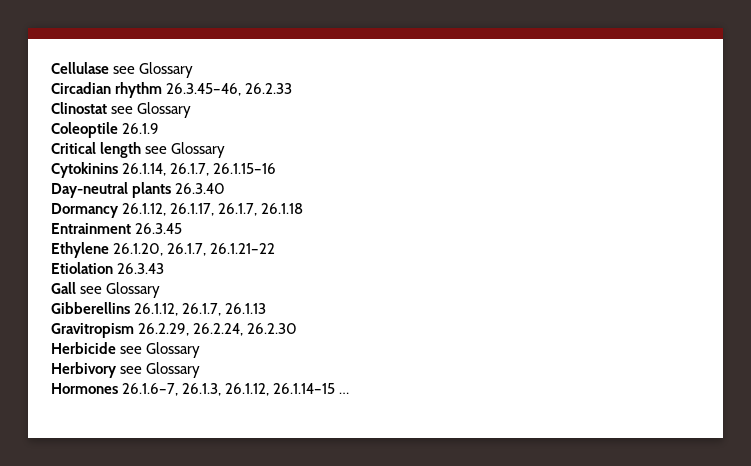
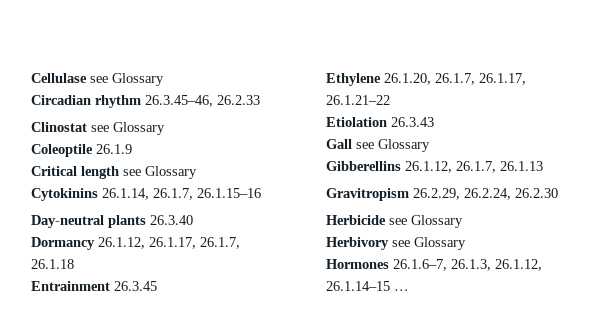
(207, 249) none -> [479,73,526,85] 26.1.17,

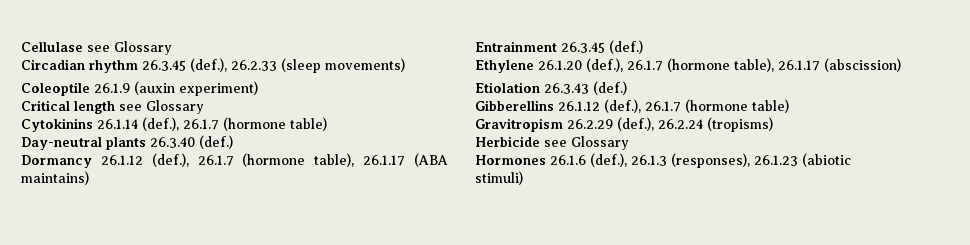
[145,95,213,107] 26.3.45–46, -> [142,58,227,72] 26.3.45 (def.),
[31,122,165,135] // Clinostat see Glossary -> [281,58,405,73] (sleep movements)
(132, 149) none -> [134,81,258,96] (auxin experiment)
[102,188,261,200] 26.1.14, 26.1.7, 26.1.15–16 -> [97,117,327,131] 26.1.14 (def.), 26.1.7 (hormone table)
(193, 220) none -> [199,135,233,149] (def.)
[98,237,240,249] [31,259,74,269] 26.1.12, 26.1.17, 26.1.7, 26.1.18 -> [100,153,448,167] [21,171,89,185] 26.1.12 (def.), 26.1.7 (hormone table), 26.1.17 (ABA maintains)
(157, 286) none -> [609,40,643,54] (def.)
[384,73,526,85] [326,95,390,105] [326,117,434,127] [326,139,430,152] [326,161,543,173] [326,188,558,201] [326,215,463,228] [326,237,466,250] [326,259,542,271] [326,281,409,291] 26.1.20, 26.1.7, 26.1.17, 26.1.21–22 // Etiolation 26.3.43 // Gall see Glossary // Gibberellins 26.1.12, 26.1.7, 26.1.13 // Gravitropism 26.2.29, 26.2.24, 26.2.30 // Herbicide see Glossary // Herbivory see Glossary // Hormones 26.1.6–7, 26.1.3, 26.1.12, 26.1.14–15 … -> [538,58,901,72] [475,81,627,95] [475,99,789,113] [475,117,773,132] [475,136,629,150] [475,153,851,168] [475,171,523,185] 26.1.20 (def.), 26.1.7 (hormone table), 26.1.17 (abscission) // Etiolation 26.3.43 (def.) // Gibberellins 26.1.12 (def.), 26.1.7 (hormone table) // Gravitropism 26.2.29 (def.), 26.2.24 (tropisms) // Herbicide see Glossary // Hormones 26.1.6 (def.), 26.1.3 (responses), 26.1.23 (abiotic stimuli)

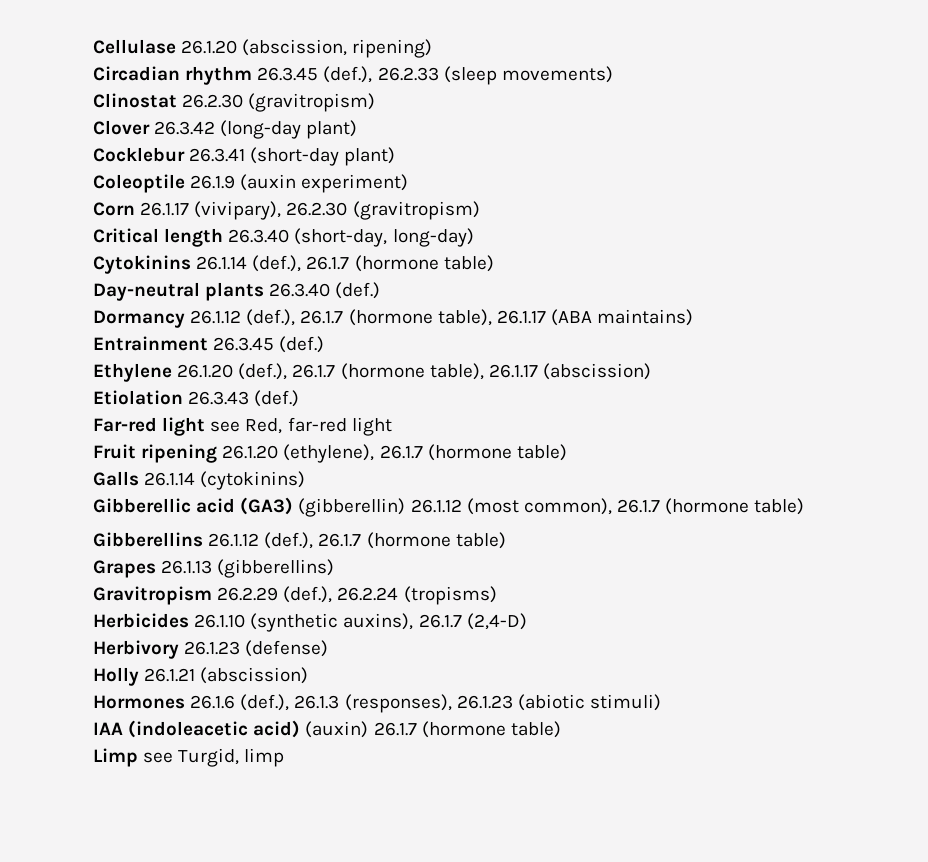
[87,41,172,55] see Glossary -> [181,39,433,58] 26.1.20 (abscission, ripening)
(405, 65) none -> [93,93,376,112] [93,120,358,139] [93,147,396,166] // Clinostat 26.2.30 (gravitropism) // Clover 26.3.42 (long-day plant) // Cocklebur 26.3.41 (short-day plant)
(258, 88) none -> [93,201,480,220] // Corn 26.1.17 (vivipary), 26.2.30 (gravitropism)
[119,100,204,114] see Glossary -> [228,228,474,247] 26.3.40 (short-day, long-day)
(627, 88) none -> [93,417,392,436] [93,444,567,463] [93,471,306,490] [93,497,805,517] // Far-red light see Red, far-red light // Fruit ripening 26.1.20 (ethylene), 26.1.7 (hormone table) // Galls 26.1.14 (cytokinins) // Gibberellic acid (GA3) (gibberellin) 26.1.12 (most common), 26.1.7 (hormone table)
(789, 106) none -> [93,559,335,578] // Grapes 26.1.13 (gibberellins)
[475,136,629,150] Herbicide see Glossary -> [93,613,527,632] [93,640,329,659] [93,667,309,686] Herbicides 26.1.10 (synthetic auxins), 26.1.7 (2,4-D) // Herbivory 26.1.23 (defense) // Holly 26.1.21 (abscission)
(523, 178) none -> [93,720,561,738] [93,748,285,767] // IAA (indoleacetic acid) (auxin) 26.1.7 (hormone table) // Limp see Turgid, limp

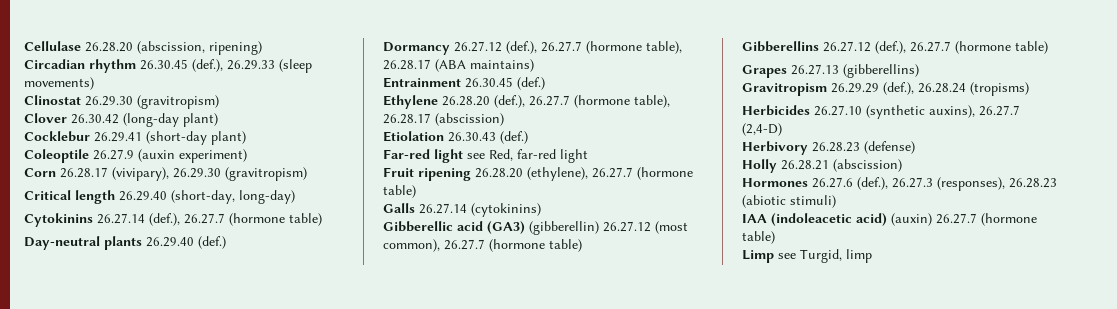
[181,40,238,54] 26.1.20 -> [85,42,133,52] 26.28.20
[257,66,439,83] 26.3.45 (def.), 26.2.33 -> [140,59,275,72] 26.30.45 (def.), 26.29.33
[182,94,244,108] 26.2.30 -> [85,96,133,106] 26.29.30
[154,121,216,135] 26.3.42 -> [71,114,119,124] 26.30.42
[189,148,246,162] 26.3.41 -> [94,132,142,142] 26.29.41
[190,175,236,189] 26.1.9 -> [93,149,134,160] 26.27.9
[140,201,348,220] 26.1.17 (vivipary), 26.2.30 -> [60,167,221,181] 26.28.17 (vivipary), 26.29.30
[228,229,290,243] 26.3.40 -> [119,191,167,201] 26.29.40
[196,255,350,272] 26.1.14 (def.), 26.1.7 -> [97,213,225,226] 26.27.14 (def.), 26.27.7
[269,283,331,297] 26.3.40 -> [146,237,194,247] 26.29.40
[190,309,546,326] 26.1.12 (def.), 26.1.7 (hormone table), 26.1.17 -> [454,41,682,54] [383,59,431,70] 26.27.12 (def.), 26.27.7 (hormone table), 26.28.17
[213,337,275,351] 26.3.45 -> [465,77,513,88] 26.30.45
[177,363,538,380] 26.1.20 (def.), 26.1.7 (hormone table), 26.1.17 -> [442,95,670,108] [383,113,431,124] 26.28.20 (def.), 26.27.7 (hormone table), 26.28.17
[188,391,250,405] 26.3.43 -> [448,132,496,142] 26.30.43
[222,444,423,463] 26.1.20 (ethylene), 26.1.7 -> [475,167,633,181] 26.28.20 (ethylene), 26.27.7
[144,472,196,486] 26.1.14 -> [419,203,467,214] 26.27.14
[410,499,462,513] 26.1.12 -> [603,221,651,232] 26.27.12
[616,499,660,513] 26.1.7 -> [444,239,485,250] 26.27.7
[208,532,362,549] 26.1.12 (def.), 26.1.7 -> [823,41,951,54] 26.27.12 (def.), 26.27.7
[161,560,213,574] 26.1.13 -> [791,64,839,75] 26.27.13
[217,586,399,603] 26.2.29 (def.), 26.2.24 -> [831,82,966,95] 26.29.29 (def.), 26.28.24
[194,614,246,628] 26.1.10 -> [814,105,862,116] 26.27.10
[418,614,462,628] 26.1.7 -> [979,105,1020,116] 26.27.7
[184,641,241,655] 26.1.23 -> [812,142,860,152] 26.28.23
[144,668,196,682] 26.1.21 -> [781,160,829,170] 26.28.21
[190,694,513,713] 26.1.6 (def.), 26.1.3 (responses), 26.1.23 -> [812,177,1057,191] 26.27.6 (def.), 26.27.3 (responses), 26.28.23
[373,722,417,736] 26.1.7 -> [936,213,977,224] 26.27.7

